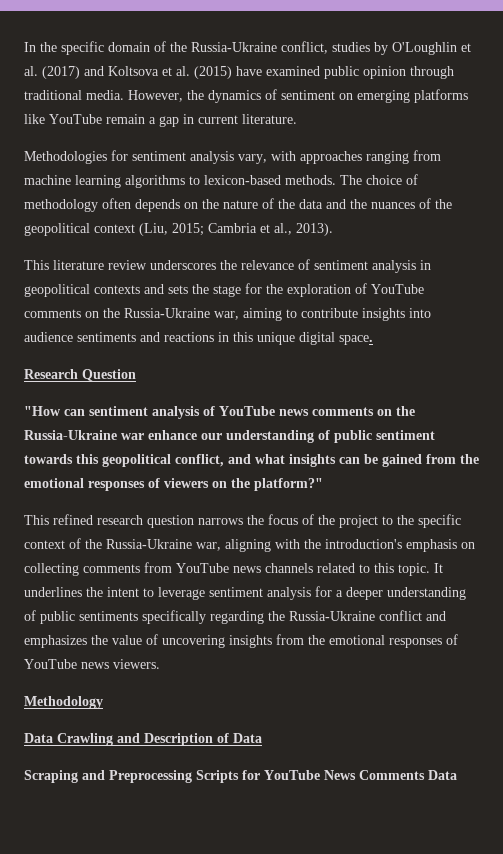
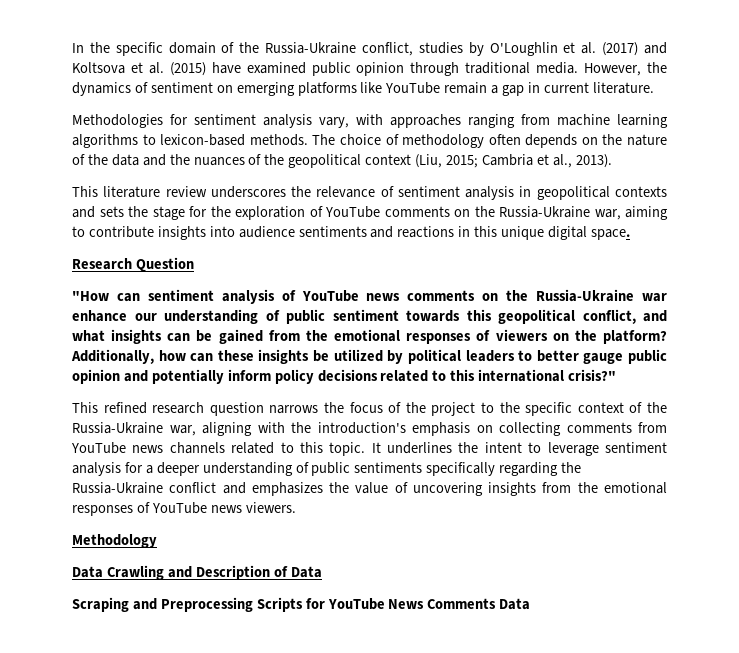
[254,478,323,491] platform?" -> [603,330,667,344] [71,349,668,364] [72,369,617,384] platform? Additionally, how can these insights be utilized by political leaders to better gauge public opinion and potentially inform policy decisions related to this international crisis?"

